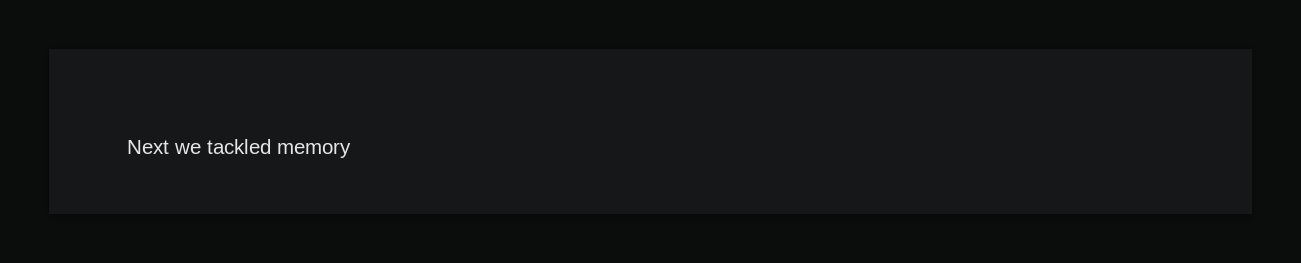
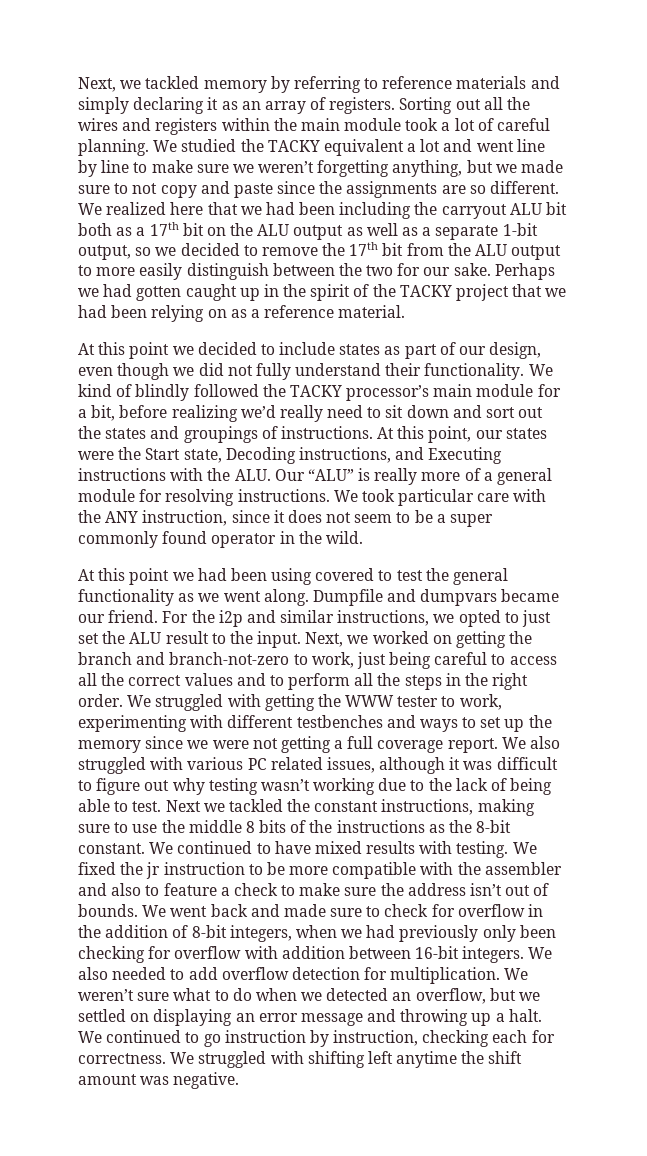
[127,139,351,158] Next we tackled memory -> [78,76,560,93] [78,97,531,114] [78,118,551,135] [78,139,545,156] [78,160,564,177] [78,181,560,198] [78,202,568,219] [78,222,538,240] [78,242,562,260] [78,263,555,280] [78,284,567,301] [78,305,406,322] [78,342,542,359] [78,363,553,380] [78,384,561,401] [78,405,544,422] [78,426,547,443] [78,447,503,464] [78,468,553,485] [78,489,547,506] [78,510,494,527] [78,531,363,548] [78,568,509,585] [78,589,560,606] [78,610,552,627] [78,631,533,648] [78,652,557,669] [78,673,529,690] [78,694,502,711] [78,715,552,732] [78,736,561,753] [78,757,558,774] [78,778,553,795] [78,799,535,816] [78,820,512,833] [78,841,537,858] [78,862,562,879] [78,883,550,896] [78,904,544,917] [78,925,556,942] [78,946,553,963] [78,967,529,984] [78,988,541,1004] [78,1009,542,1026] [78,1030,555,1047] [78,1051,523,1068] [78,1072,240,1089] Next, we tackled memory by referring to reference materials and simply declaring it as an array of registers. Sorting out all the wires and registers within the main module took a lot of careful planning. We studied the TACKY equivalent a lot and went line by line to make sure we weren’t forgetting anything, but we made sure to not copy and paste since the assignments are so different. We realized here that we had been including the carryout ALU bit both as a 17th bit on the ALU output as well as a separate 1-bit output, so we decided to remove the 17th bit from the ALU output to more easily distinguish between the two for our sake. Perhaps we had gotten caught up in the spirit of the TACKY project that we had been relying on as a reference material. // At this point we decided to include states as part of our design, even though we did not fully understand their functionality. We kind of blindly followed the TACKY processor’s main module for a bit, before realizing we’d really need to sit down and sort out the states and groupings of instructions. At this point, our states were the Start state, Decoding instructions, and Executing instructions with the ALU. Our “ALU” is really more of a general module for resolving instructions. We took particular care with the ANY instruction, since it does not seem to be a super commonly found operator in the wild. // At this point we had been using covered to test the general functionality as we went along. Dumpfile and dumpvars became our friend. For the i2p and similar instructions, we opted to just set the ALU result to the input. Next, we worked on getting the branch and branch-not-zero to work, just being careful to access all the correct values and to perform all the steps in the right order. We struggled with getting the WWW tester to work, experimenting with different testbenches and ways to set up the memory since we were not getting a full coverage report. We also struggled with various PC related issues, although it was difficult to figure out why testing wasn’t working due to the lack of being able to test. Next we tackled the constant instructions, making sure to use the middle 8 bits of the instructions as the 8-bit constant. We continued to have mixed results with testing. We fixed the jr instruction to be more compatible with the assembler and also to feature a check to make sure the address isn’t out of bounds. We went back and made sure to check for overflow in the addition of 8-bit integers, when we had previously only been checking for overflow with addition between 16-bit integers. We also needed to add overflow detection for multiplication. We weren’t sure what to do when we detected an overflow, but we settled on displaying an error message and throwing up a halt. We continued to go instruction by instruction, checking each for correctness. We struggled with shifting left anytime the shift amount was negative.

